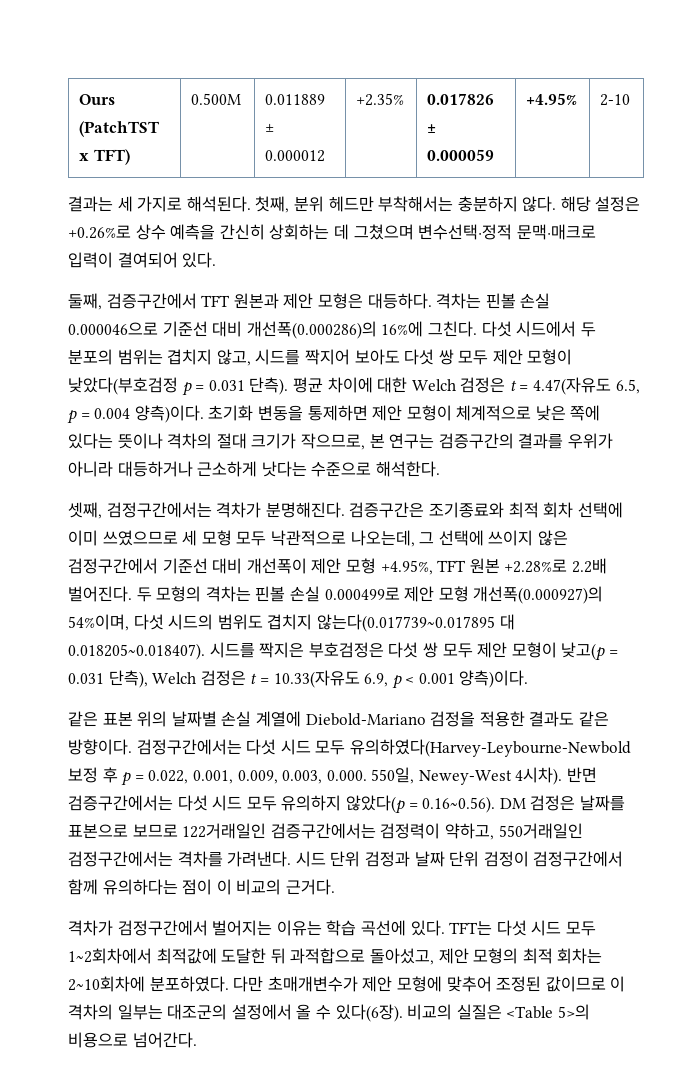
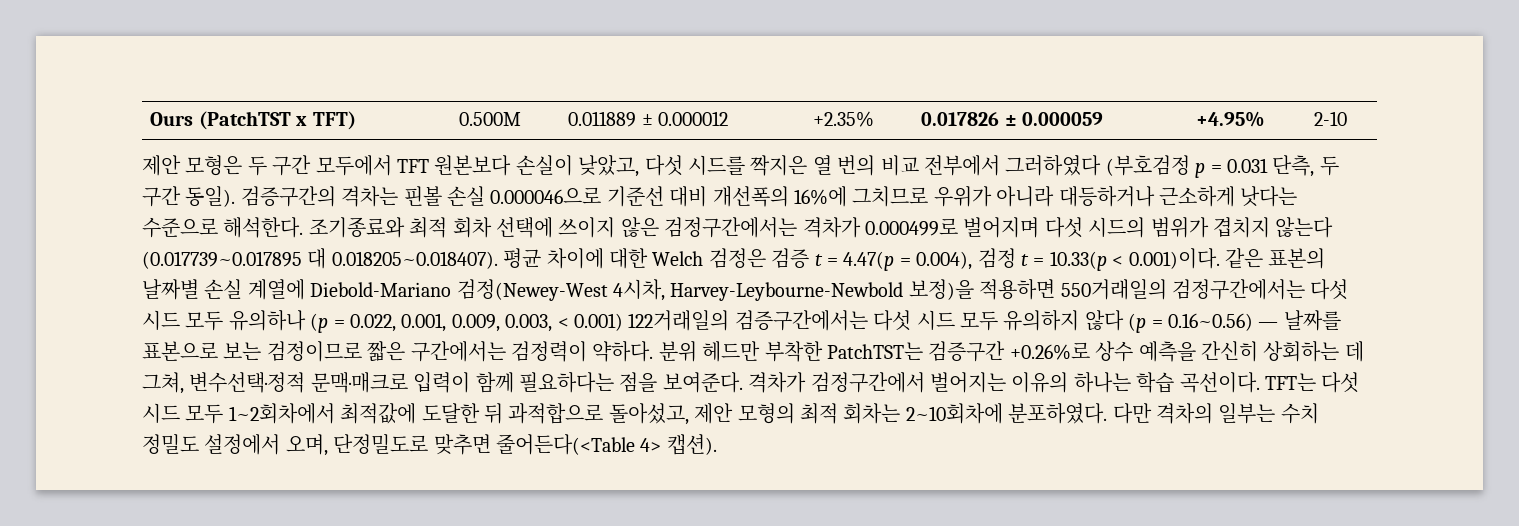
[68,196,641,213] [68,224,596,240] [68,252,217,268] [68,293,432,310] 결과는 세 가지로 해석된다. 첫째, 분위 헤드만 부착해서는 충분하지 않다. 해당 설정은 +0.26%로 상수 예측을 간신히 상회하는 데 그쳤으며 변수선택·정적 문맥·매크로 입력이 결여되어 있다. // 둘째, 검증구간에서 TFT 원본과 제안 모형은 대등하다. -> [142,155,1339,178] [142,186,336,207] 제안 모형은 두 구간 모두에서 TFT 원본보다 손실이 낮았고, 다섯 시드를 짝지은 열 번의 비교 전부에서 그러하였다 (부호검정 p = 0.031 단측, 두 구간 동일). 검증구간의
[246,321,596,339] [68,349,573,366] [68,377,640,396] [67,405,601,424] [68,433,564,450] 개선폭(0.000286)의 16%에 그친다. 다섯 시드에서 두 분포의 범위는 겹치지 않고, 시드를 짝지어 보아도 다섯 쌍 모두 제안 모형이 낮았다(부호검정 p = 0.031 단측). 평균 차이에 대한 Welch 검정은 t = 4.47(자유도 6.5, p = 0.004 양측)이다. 초기화 변동을 통제하면 제안 모형이 체계적으로 낮은 쪽에 있다는 뜻이나 격차의 절대 크기가 작으므로, 본 연구는 검증구간의 결과를 -> [712,186,929,207] 개선폭의 16%에 그치므로
[68,502,623,519] [68,530,568,547] [68,558,607,575] [68,586,604,604] [68,614,515,632] [68,642,618,661] [68,670,529,689] [68,711,609,727] [68,739,631,757] [68,767,132,786] // 셋째, 검정구간에서는 격차가 분명해진다. 검증구간은 조기종료와 최적 회차 선택에 이미 쓰였으므로 세 모형 모두 낙관적으로 나오는데, 그 선택에 쓰이지 않은 검정구간에서 기준선 대비 개선폭이 제안 모형 +4.95%, TFT 원본 +2.28%로 2.2배 벌어진다. 두 모형의 격차는 핀볼 손실 0.000499로 제안 모형 개선폭(0.000927)의 54%이며, 다섯 시드의 범위도 겹치지 않는다(0.017739~0.017895 대 0.018205~0.018407). 시드를 짝지은 부호검정은 다섯 쌍 모두 제안 모형이 낮고(p = 0.031 단측), Welch 검정은 t = 10.33(자유도 6.9, p < 0.001 양측)이다. // 같은 표본 위의 날짜별 손실 계열에 Diebold-Mariano 검정을 적용한 결과도 같은 방향이다. 검정구간에서는 다섯 시드 모두 유의하였다(Harvey-Leybourne-Newbold 보정 후 p -> [308,217,1334,238] [142,248,1326,271] [142,279,1349,301] [142,310,329,333] 조기종료와 최적 회차 선택에 쓰이지 않은 검정구간에서는 격차가 0.000499로 벌어지며 다섯 시드의 범위가 겹치지 않는다 (0.017739~0.017895 대 0.018205~0.018407). 평균 차이에 대한 Welch 검정은 검증 t = 4.47(p = 0.004), 검정 t = 10.33(p < 0.001)이다. 같은 표본의 날짜별 손실 계열에 Diebold-Mariano 검정(Newey-West 4시차, Harvey-Leybourne-Newbold 보정)을 적용하면 550거래일의 검정구간에서는 다섯 시드 모두 유의하나 (p
[326,767,598,785] 0.000. 550일, Newey-West 4시차). 반면 -> [557,310,730,331] < 0.001) 122거래일의
[345,795,625,814] [68,823,583,840] [68,851,624,867] [68,879,335,895] [68,920,445,936] 않았다(p = 0.16~0.56). DM 검정은 날짜를 표본으로 보므로 122거래일인 검증구간에서는 검정력이 약하고, 550거래일인 검정구간에서는 격차를 가려낸다. 시드 단위 검정과 날짜 단위 검정이 검정구간에서 함께 유의하다는 점이 이 비교의 근거다. // 격차가 검정구간에서 벌어지는 이유는 학습 곡선에 있다. -> [1084,310,1341,333] [142,341,1364,362] [142,372,1260,394] 않다 (p = 0.16~0.56) — 날짜를 표본으로 보는 검정이므로 짧은 구간에서는 검정력이 약하다. 분위 헤드만 부착한 PatchTST는 검증구간 +0.26%로 상수 예측을 간신히 상회하는 데 그쳐, 변수선택·정적 문맥·매크로 입력이 함께 필요하다는 점을 보여준다. 격차가 검정구간에서 벌어지는 이유의 하나는 학습 곡선이다.
[267,976,626,992] [68,1004,590,1022] [68,1032,197,1048] 초매개변수가 제안 모형에 맞추어 조정된 값이므로 이 격차의 일부는 대조군의 설정에서 올 수 있다(6장). 비교의 실질은 <Table 5>의 비용으로 넘어간다. -> [1155,403,1319,424] [142,434,717,456] 격차의 일부는 수치 정밀도 설정에서 오며, 단정밀도로 맞추면 줄어든다(<Table 4> 캡션).

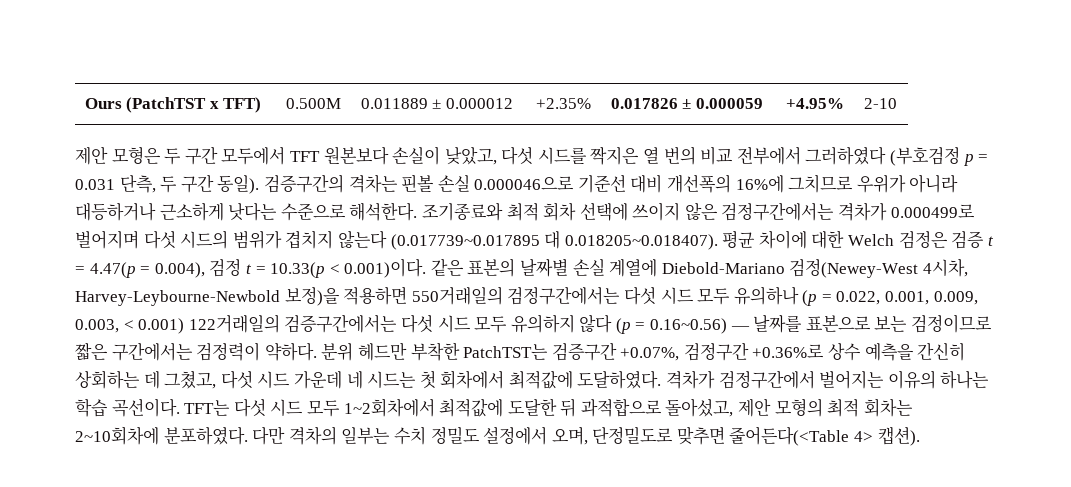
[1009,342,1090,360] +0.26%로 -> [620,342,825,361] +0.07%, 검정구간 +0.36%로
[142,372,743,394] 그쳐, 변수선택·정적 문맥·매크로 입력이 함께 필요하다는 점을 보여준다. -> [164,370,662,389] 그쳤고, 다섯 시드 가운데 네 시드는 첫 회차에서 최적값에 도달하였다.

